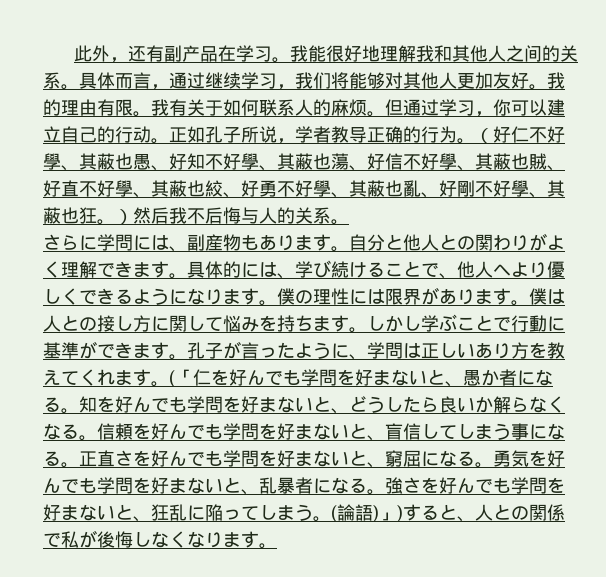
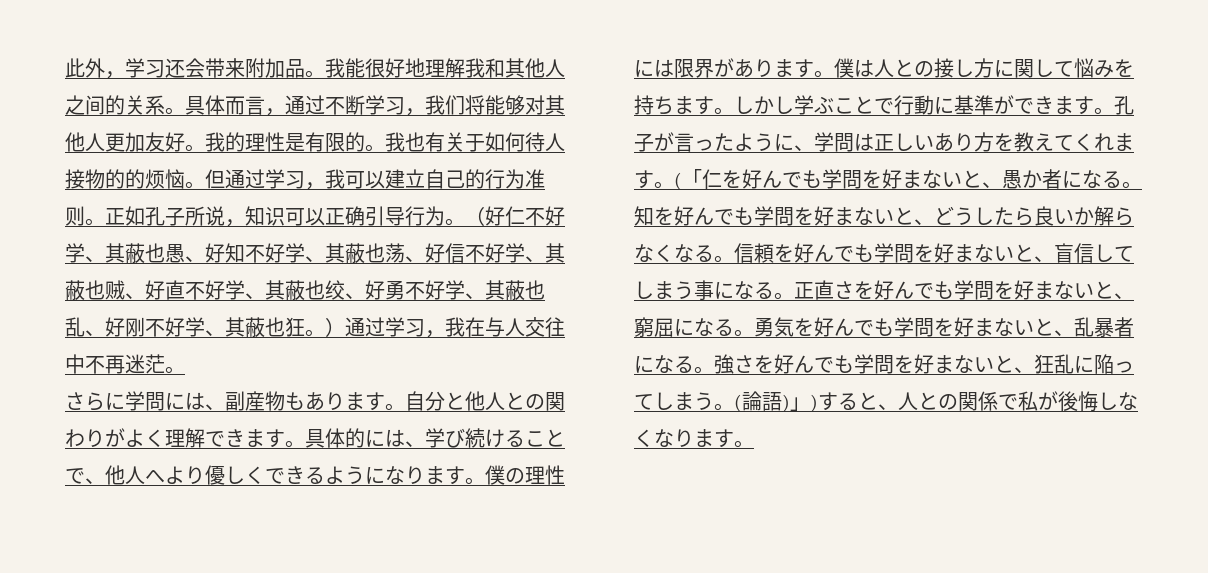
[127,45,272,62] 还有副产品在学习 -> [125,58,305,78] 学习还会带来附加品
[205,72,241,89] 继续 -> [325,95,365,115] 不断
[79,99,367,117] 由有限。我有关于如何联系人的麻烦 -> [265,132,565,152] [65,169,185,189] 性是有限的。我也有关于如何待人接物的的烦恼
[493,99,511,116] 你 -> [325,169,345,189] 我
[133,126,151,143] 动 -> [505,169,545,189] [65,206,85,226] 为准则
[295,126,421,143] 学者教导正确的 -> [245,206,405,226] 知识可以正确引导
[43,153,61,170] 學 -> [65,243,85,263] 学
[241,153,349,171] 學、其蔽也蕩 -> [285,243,405,264] 学、其蔽也荡
[439,153,547,171] 學、其蔽也賊 -> [505,243,565,263] [65,280,125,301] 学、其蔽也贼
[115,180,223,198] 學、其蔽也絞 -> [225,280,345,301] 学、其蔽也绞
[313,180,565,198] [43,207,331,225] 學、其蔽也亂、好剛不好學、其蔽也狂。）然后我不后悔与人的关系 -> [445,280,545,301] [65,317,565,338] [65,354,165,374] 学、其蔽也乱、好刚不好学、其蔽也狂。）通过学习，我在与人交往中不再迷茫

